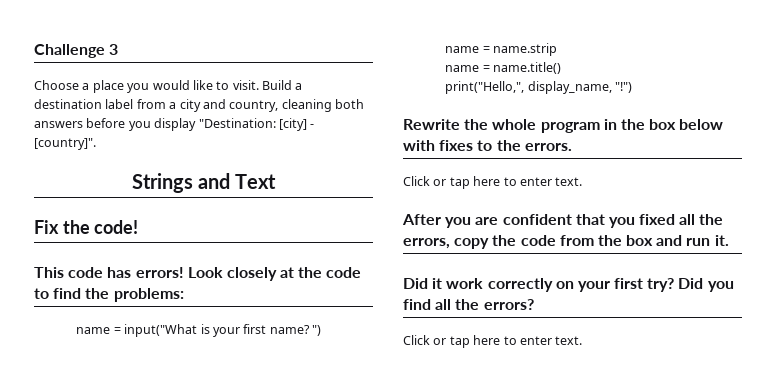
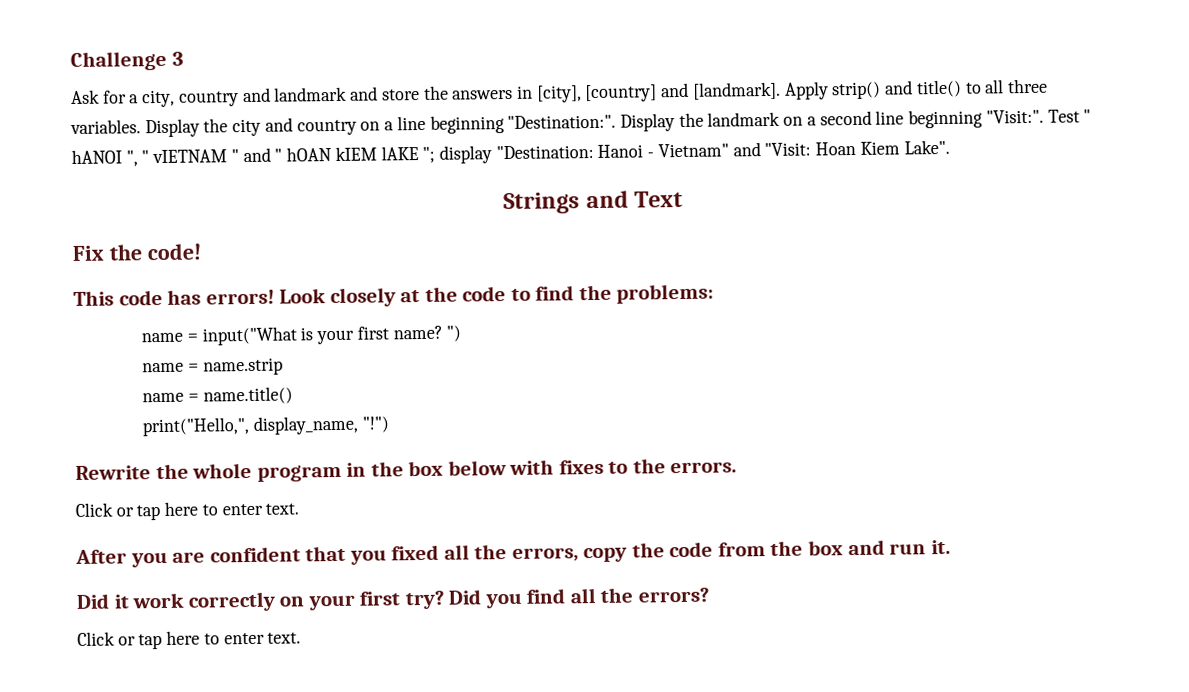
[34,80,303,93] [34,99,364,112] [34,118,315,131] [34,138,96,150] Choose a place you would like to visit. Build a destination label from a city and country, cleaning both answers before you display "Destination: [city] - [country]". -> [71,78,1048,108] [70,109,1092,138] [71,139,950,167] Ask for a city, country and landmark and store the answers in [city], [country] and [landmark]. Apply strip() and title() to all three variables. Display the city and country on a line beginning "Destination:". Display the landmark on a second line beginning "Visit:". Test " hANOI ", " vIETNAM " and " hOAN kIEM lAKE "; display "Destination: Hanoi - Vietnam" and "Visit: Hoan Kiem Lake".

